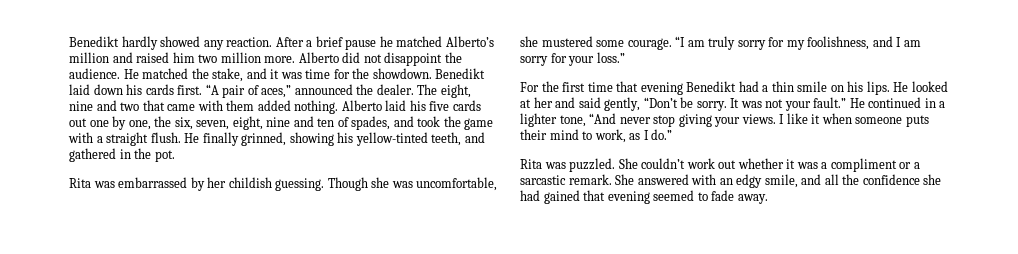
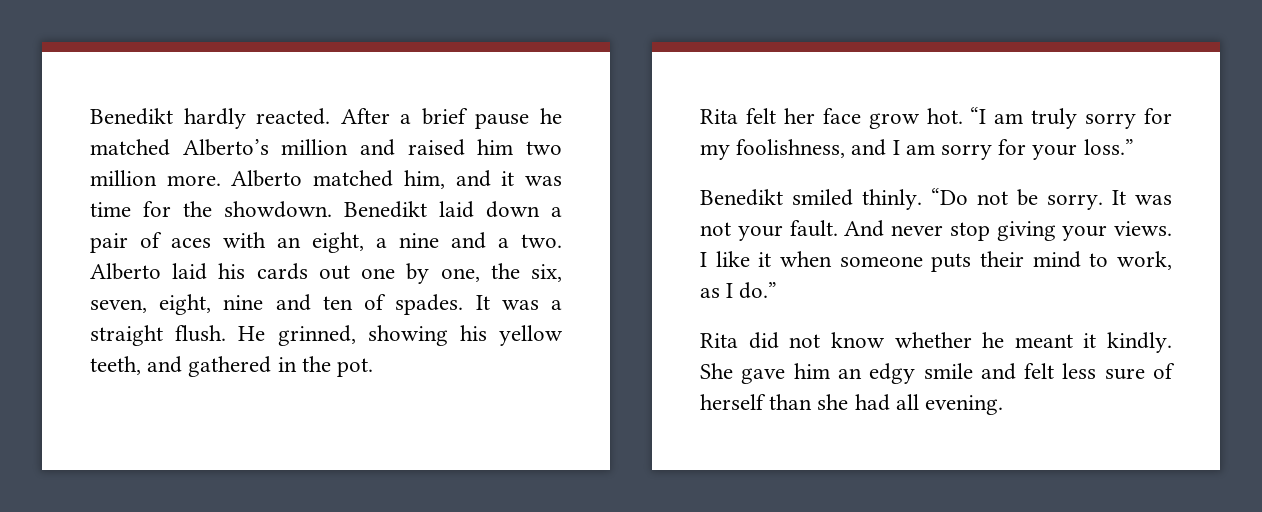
[160,36,273,50] showed any reaction. -> [256,108,331,125] reacted.
[342,52,462,66] [69,68,244,82] did not disappoint the audience. He matched the stake, -> [313,170,445,189] matched him,
[126,84,471,98] [69,100,339,114] his cards first. “A pair of aces,” announced the dealer. The eight, nine and two that came with them added nothing. -> [551,207,562,217] [90,232,562,253] a pair of aces with an eight, a nine and a two.
[429,101,450,111] five -> (246, 271) none
[351,116,494,130] [68,132,93,143] spades, and took the game with -> [395,294,539,315] spades. It was
[202,132,239,146] finally -> (266, 333) none
[355,132,428,146] yellow-tinted -> [499,325,563,346] yellow
[93,177,498,191] [520,36,672,50] was embarrassed by her childish guessing. Though she was uncomfortable, she mustered some courage. -> [745,108,963,129] felt her face grow hot.
[520,81,948,95] [520,97,678,111] For the first time that evening Benedikt had a thin smile on his lips. He looked at her and said gently, “Don’t -> [700,188,1008,210] Benedikt smiled thinly. “Do not
[813,97,946,108] [520,113,617,127] fault.” He continued in a lighter tone, “And -> [789,220,885,237] fault. And
[544,158,920,172] [520,174,942,188] [520,190,768,204] was puzzled. She couldn’t work out whether it was a compliment or a sarcastic remark. She answered with an edgy smile, and all the confidence she had gained that evening seemed to fade away. -> [748,332,1172,353] [700,363,1175,384] [700,394,1004,415] did not know whether he meant it kindly. She gave him an edgy smile and felt less sure of herself than she had all evening.

